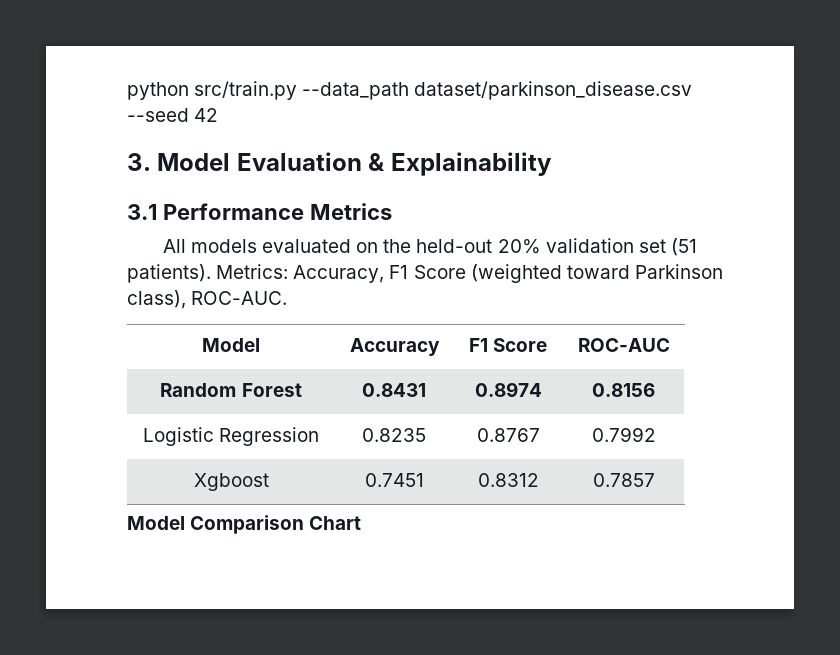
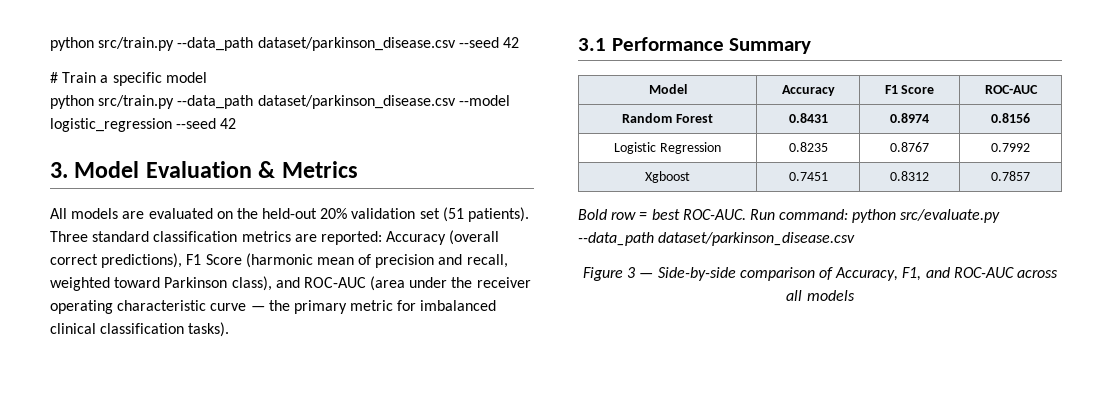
(219, 115) none -> [50,72,207,86] [50,95,510,109] [50,118,237,132] // # Train a specific model // python src/train.py --data_path dataset/parkinson_disease.csv --model logistic_regression --seed 42
[390,152,552,176] [127,203,304,220] Explainability // 3.1 Performance -> (276, 169) none
(257, 246) none -> [122,211,145,219] are
[216,264,723,283] [127,290,288,309] Metrics: Accuracy, F1 Score (weighted toward Parkinson class), ROC-AUC. -> [50,230,500,245] [50,253,508,268] [50,276,531,291] [50,300,497,314] [50,322,230,337] [578,37,812,54] Three standard classification metrics are reported: Accuracy (overall correct predictions), F1 Score (harmonic mean of precision and recall, weighted toward Parkinson class), and ROC-AUC (area under the receiver operating characteristic curve — the primary metric for imbalanced clinical classification tasks). // 3.1 Performance Summary
[127,515,362,534] Model Comparison Chart -> [578,209,1001,223] [578,232,856,246] [583,267,1058,281] [786,290,855,301] Bold row = best ROC-AUC. Run command: python src/evaluate.py --data_path dataset/parkinson_disease.csv // Figure 3 — Side-by-side comparison of Accuracy, F1, and ROC-AUC across all models

